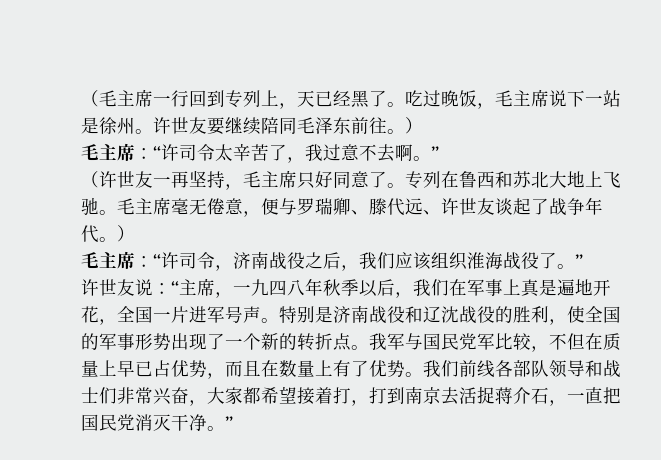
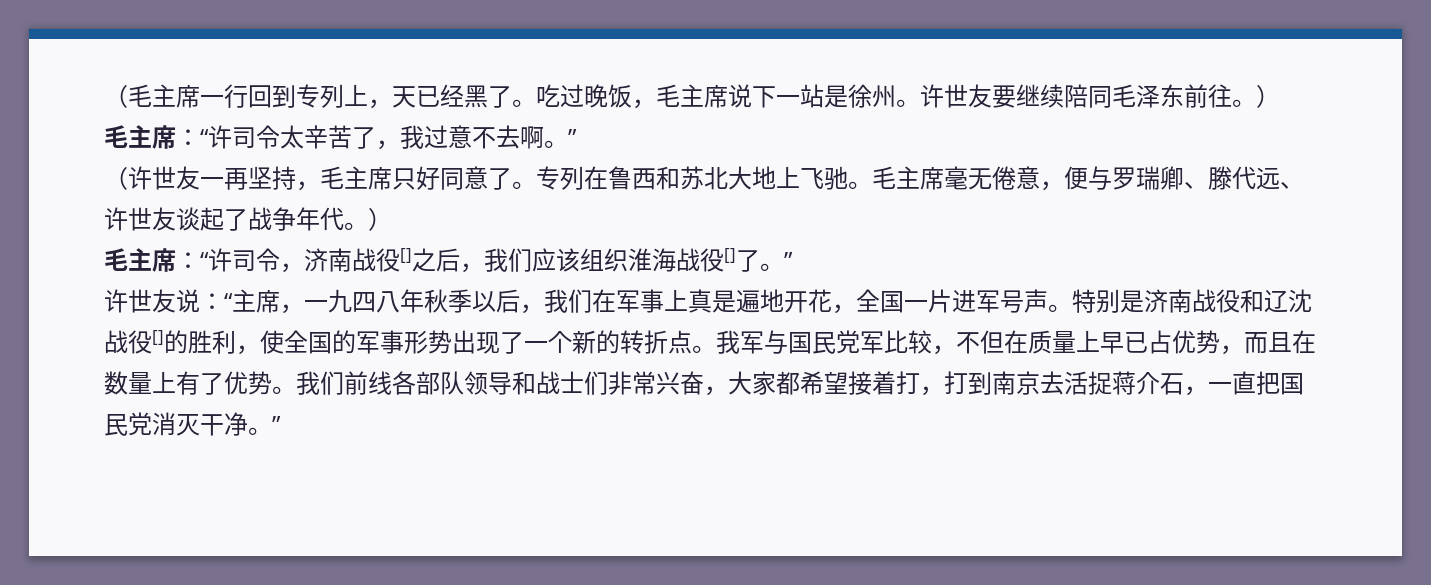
(305, 260) none -> [400,248,412,263] []
(539, 260) none -> [724,248,736,263] []
(495, 314) none -> [152,330,164,345] []

